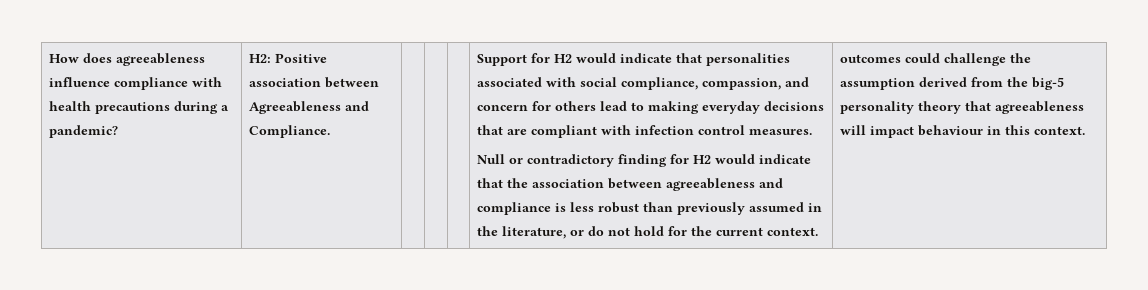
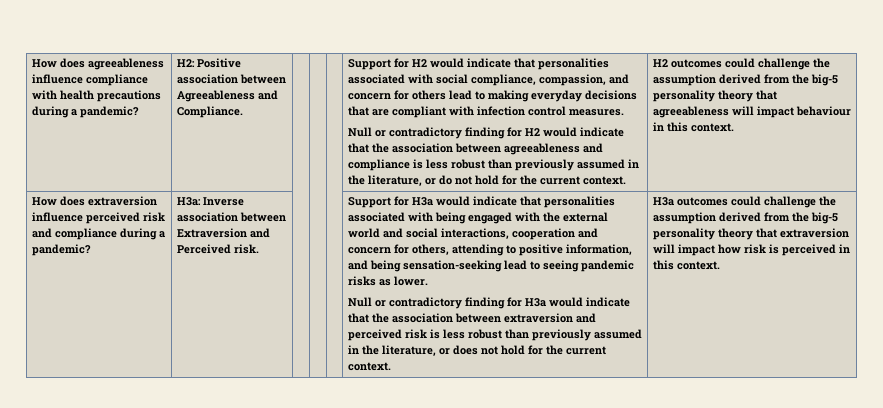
(818, 231) none -> [652,59,668,67] H2
(1085, 130) none -> [31,196,157,206] [31,212,165,224] [31,228,165,240] [31,244,91,256] [176,197,244,206] [176,212,286,222] [176,228,270,238] [176,244,259,254] [347,196,615,208] [347,212,608,224] [347,228,598,240] [347,244,632,256] [347,260,634,272] [347,276,428,286] [347,297,630,309] [347,313,596,323] [347,329,642,341] [347,345,606,356] [347,362,391,371] [652,196,836,208] [652,212,838,224] [652,228,849,240] [652,244,850,256] [652,260,720,270] // How does extraversion influence perceived risk and compliance during a pandemic? | H3a: Inverse association between Extraversion and Perceived risk. | | | | Support for H3a would indicate that personalities associated with being engaged with the external world and social interactions, cooperation and concern for others, attending to positive information, and being sensation-seeking lead to seeing pandemic risks as lower. // Null or contradictory finding for H3a would indicate that the association between extraversion and perceived risk is less robust than previously assumed in the literature, or does not hold for the current context. | H3a outcomes could challenge the assumption derived from the big-5 personality theory that extraversion will impact how risk is perceived in this context.

